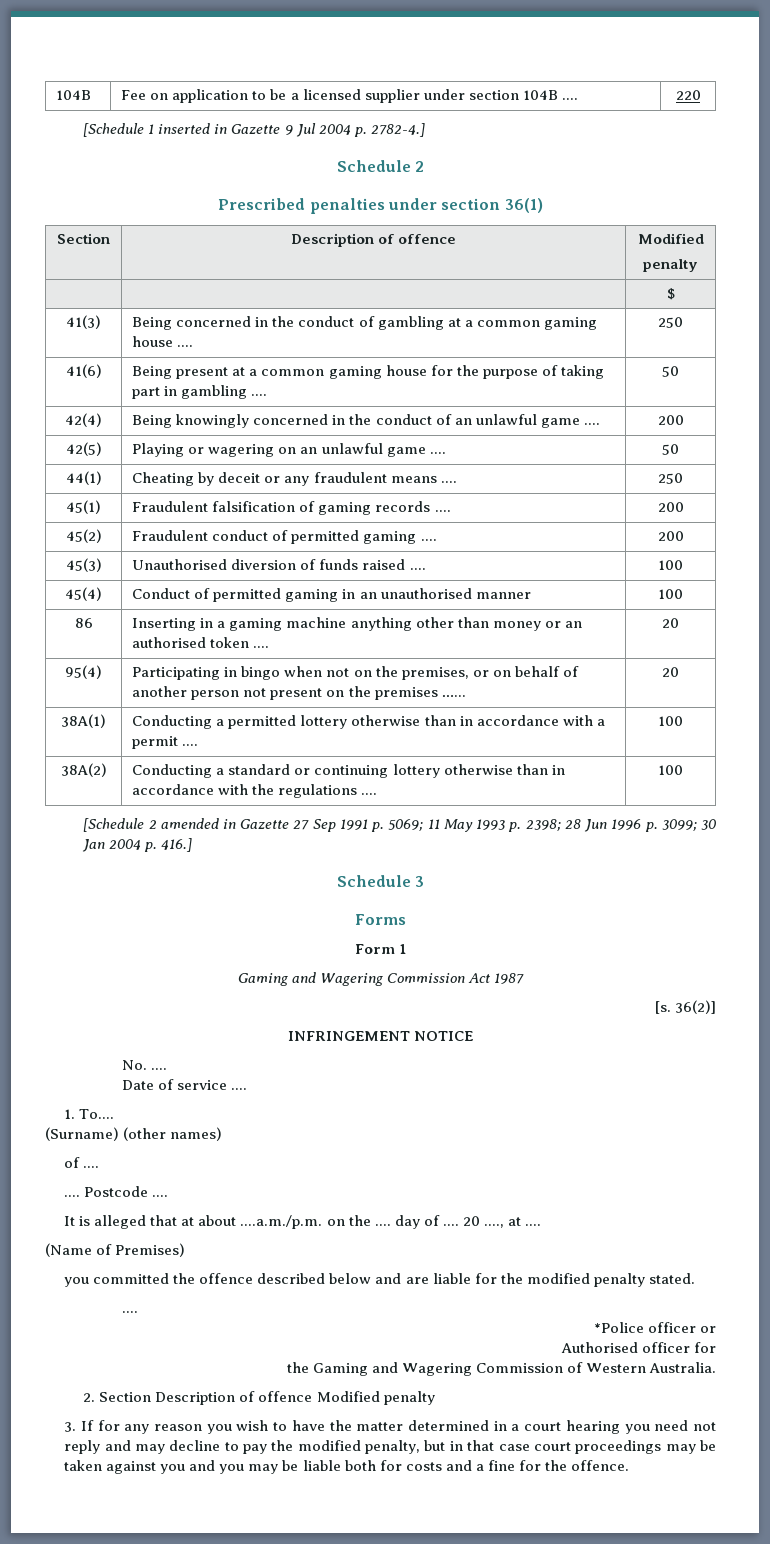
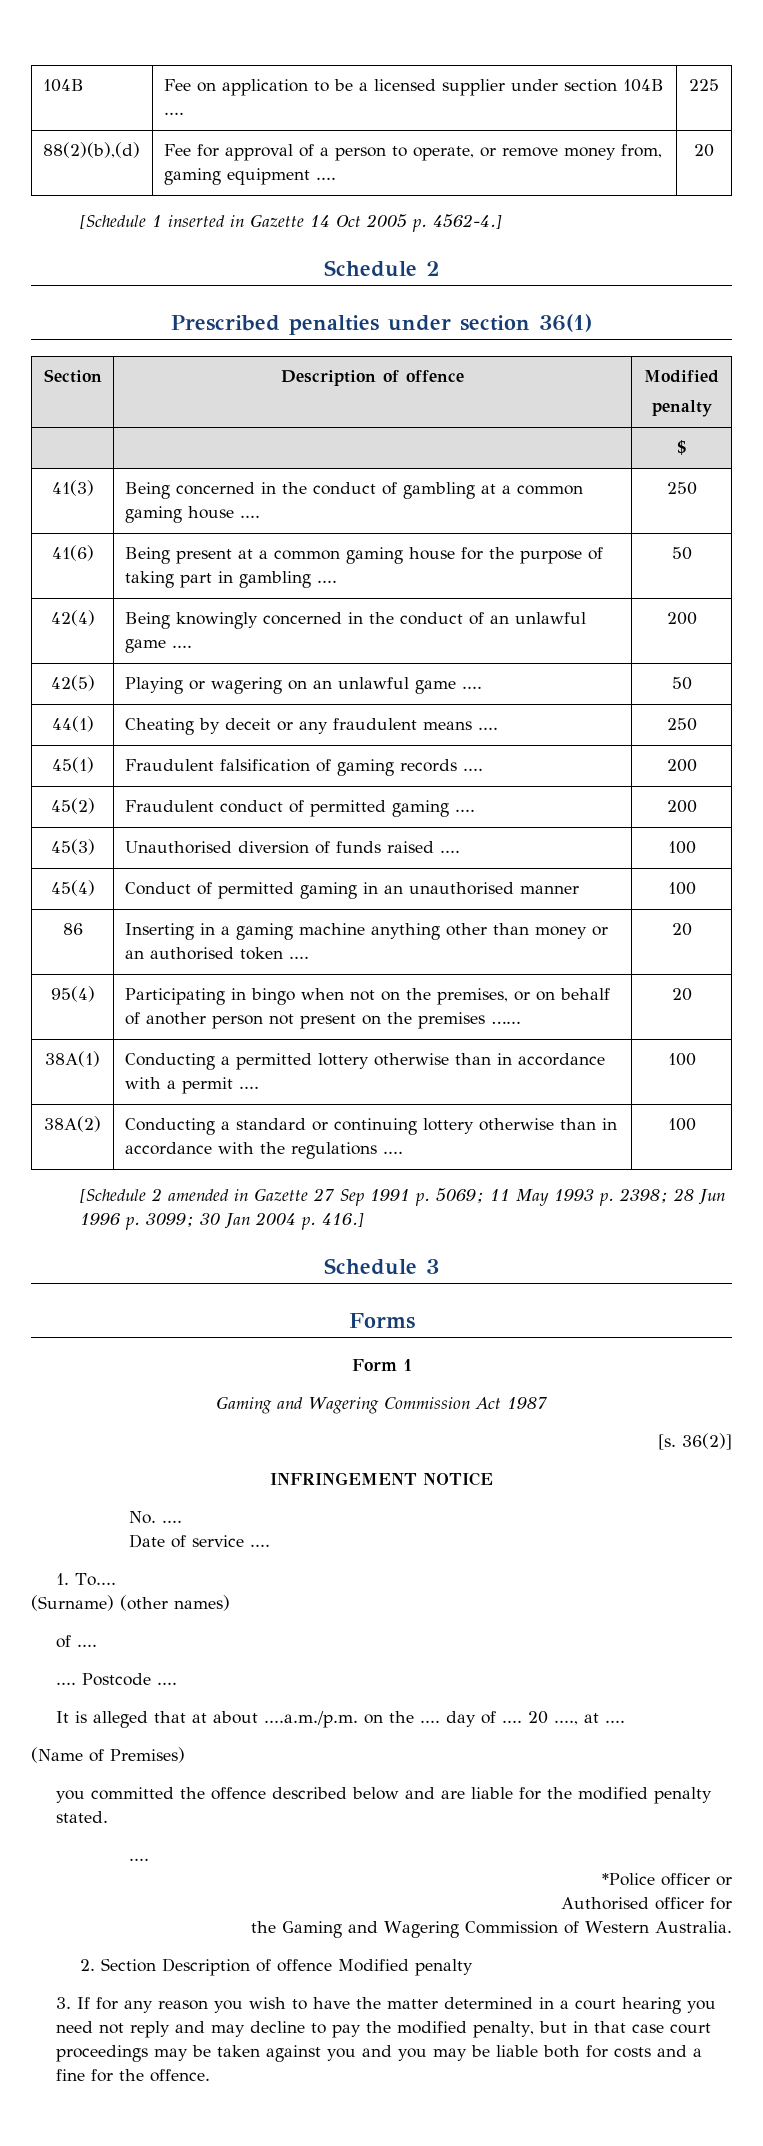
[675,90,701,100] 220 -> [689,79,719,91] [42,142,140,158] [163,144,662,161] [163,168,336,185] [694,144,714,157] 225 // 88(2)(b),(d) | Fee for approval of a person to operate, or remove money from, gaming equipment .... | 20
[284,123,425,137] 9 Jul 2004 p. 2782-4.] -> [310,214,503,232] 14 Oct 2005 p. 4562-4.]

